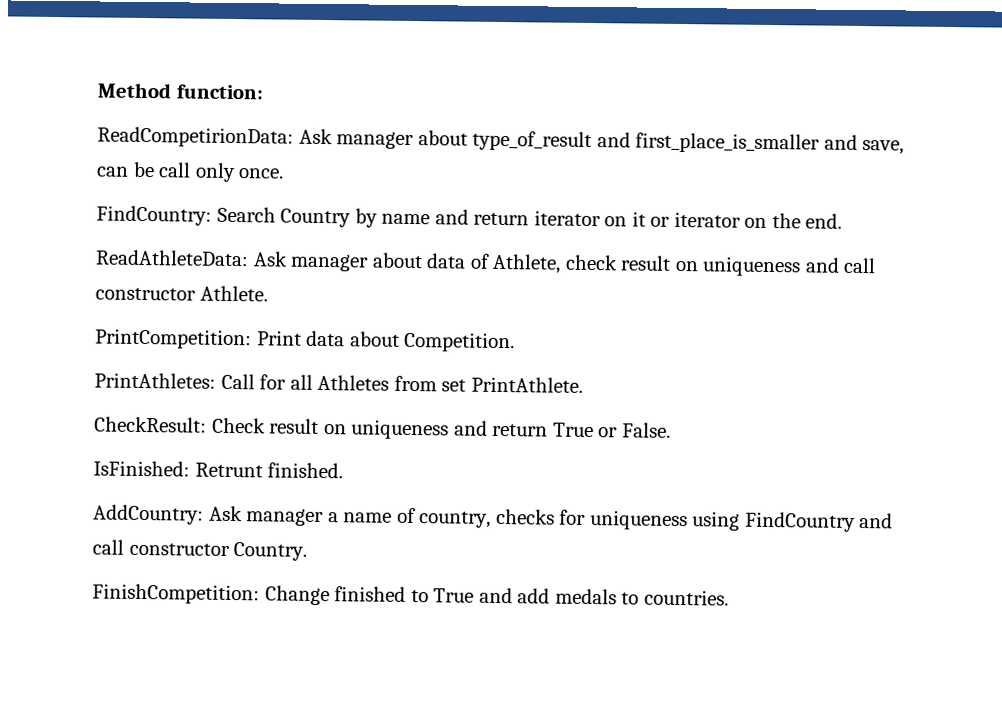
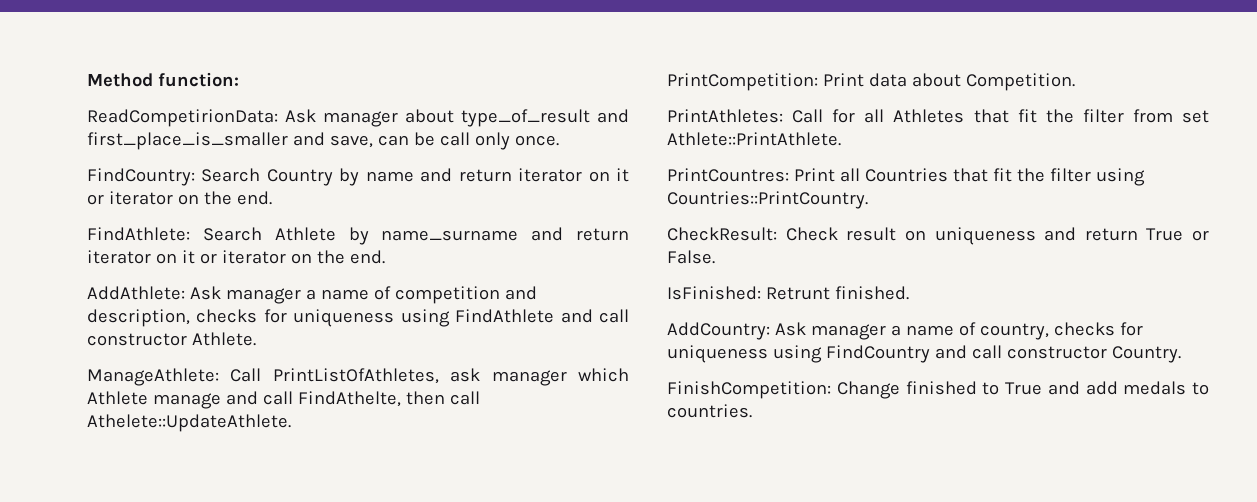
[95,249,877,277] [95,285,268,302] ReadAthleteData: Ask manager about data of Athlete, check result on uniqueness and call constructor Athlete. -> [87,227,629,245] [87,250,385,264] [87,286,537,304] [87,309,629,327] [87,332,256,346] [87,368,629,386] [87,391,480,409] [87,414,291,432] FindAthlete: Search Athlete by name_surname and return iterator on it or iterator on the end. // AddAthlete: Ask manager a name of competition and description, checks for uniqueness using FindAthlete and call constructor Athlete. // ManageAthlete: Call PrintListOfAthletes, ask manager which Athlete manage and call FindAthelte, then call Athelete::UpdateAthlete.
[393,375,583,393] from set PrintAthlete. -> [973,109,1209,123] [667,132,841,146] [667,168,1145,186] [667,191,868,209] that fit the filter from set Athlete::PrintAthlete. // PrintCountres: Print all Countries that fit the filter using Countries::PrintCountry.

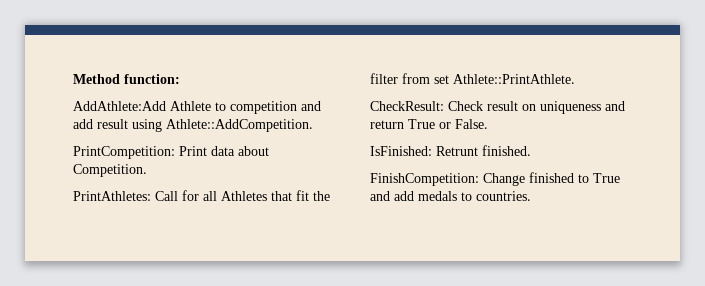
[87,109,629,127] [87,132,559,150] [87,168,630,186] [87,191,272,205] [87,227,629,245] [87,250,385,264] [87,286,537,304] [87,309,629,327] [87,332,256,346] [87,368,629,386] [87,391,480,409] [87,414,291,432] ReadCompetirionData: Ask manager about type_of_result and first_place_is_smaller and save, can be call only once. // FindCountry: Search Country by name and return iterator on it or iterator on the end. // FindAthlete: Search Athlete by name_surname and return iterator on it or iterator on the end. // AddAthlete: Ask manager a name of competition and description, checks for uniqueness using FindAthlete and call constructor Athlete. // ManageAthlete: Call PrintListOfAthletes, ask manager which Athlete manage and call FindAthelte, then call Athelete::UpdateAthlete. -> [73,101,321,114] [73,119,313,132] AddAthlete:Add Athlete to competition and add result using Athlete::AddCompetition.
[667,168,1145,186] [667,191,868,209] // PrintCountres: Print all Countries that fit the filter using Countries::PrintCountry. -> (575, 79) none
[667,322,1143,340] [667,345,1181,363] // AddCountry: Ask manager a name of country, checks for uniqueness using FindCountry and call constructor Country. -> (531, 150) none

